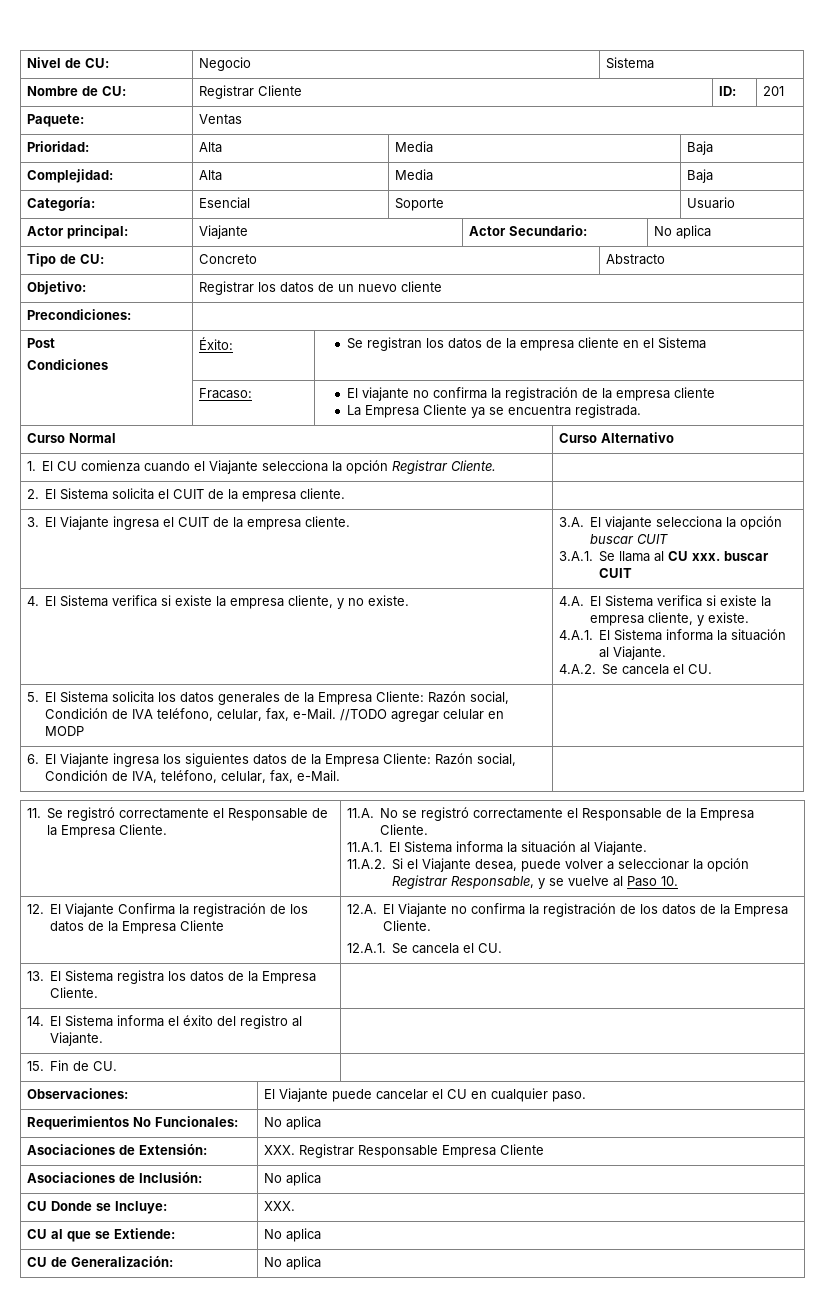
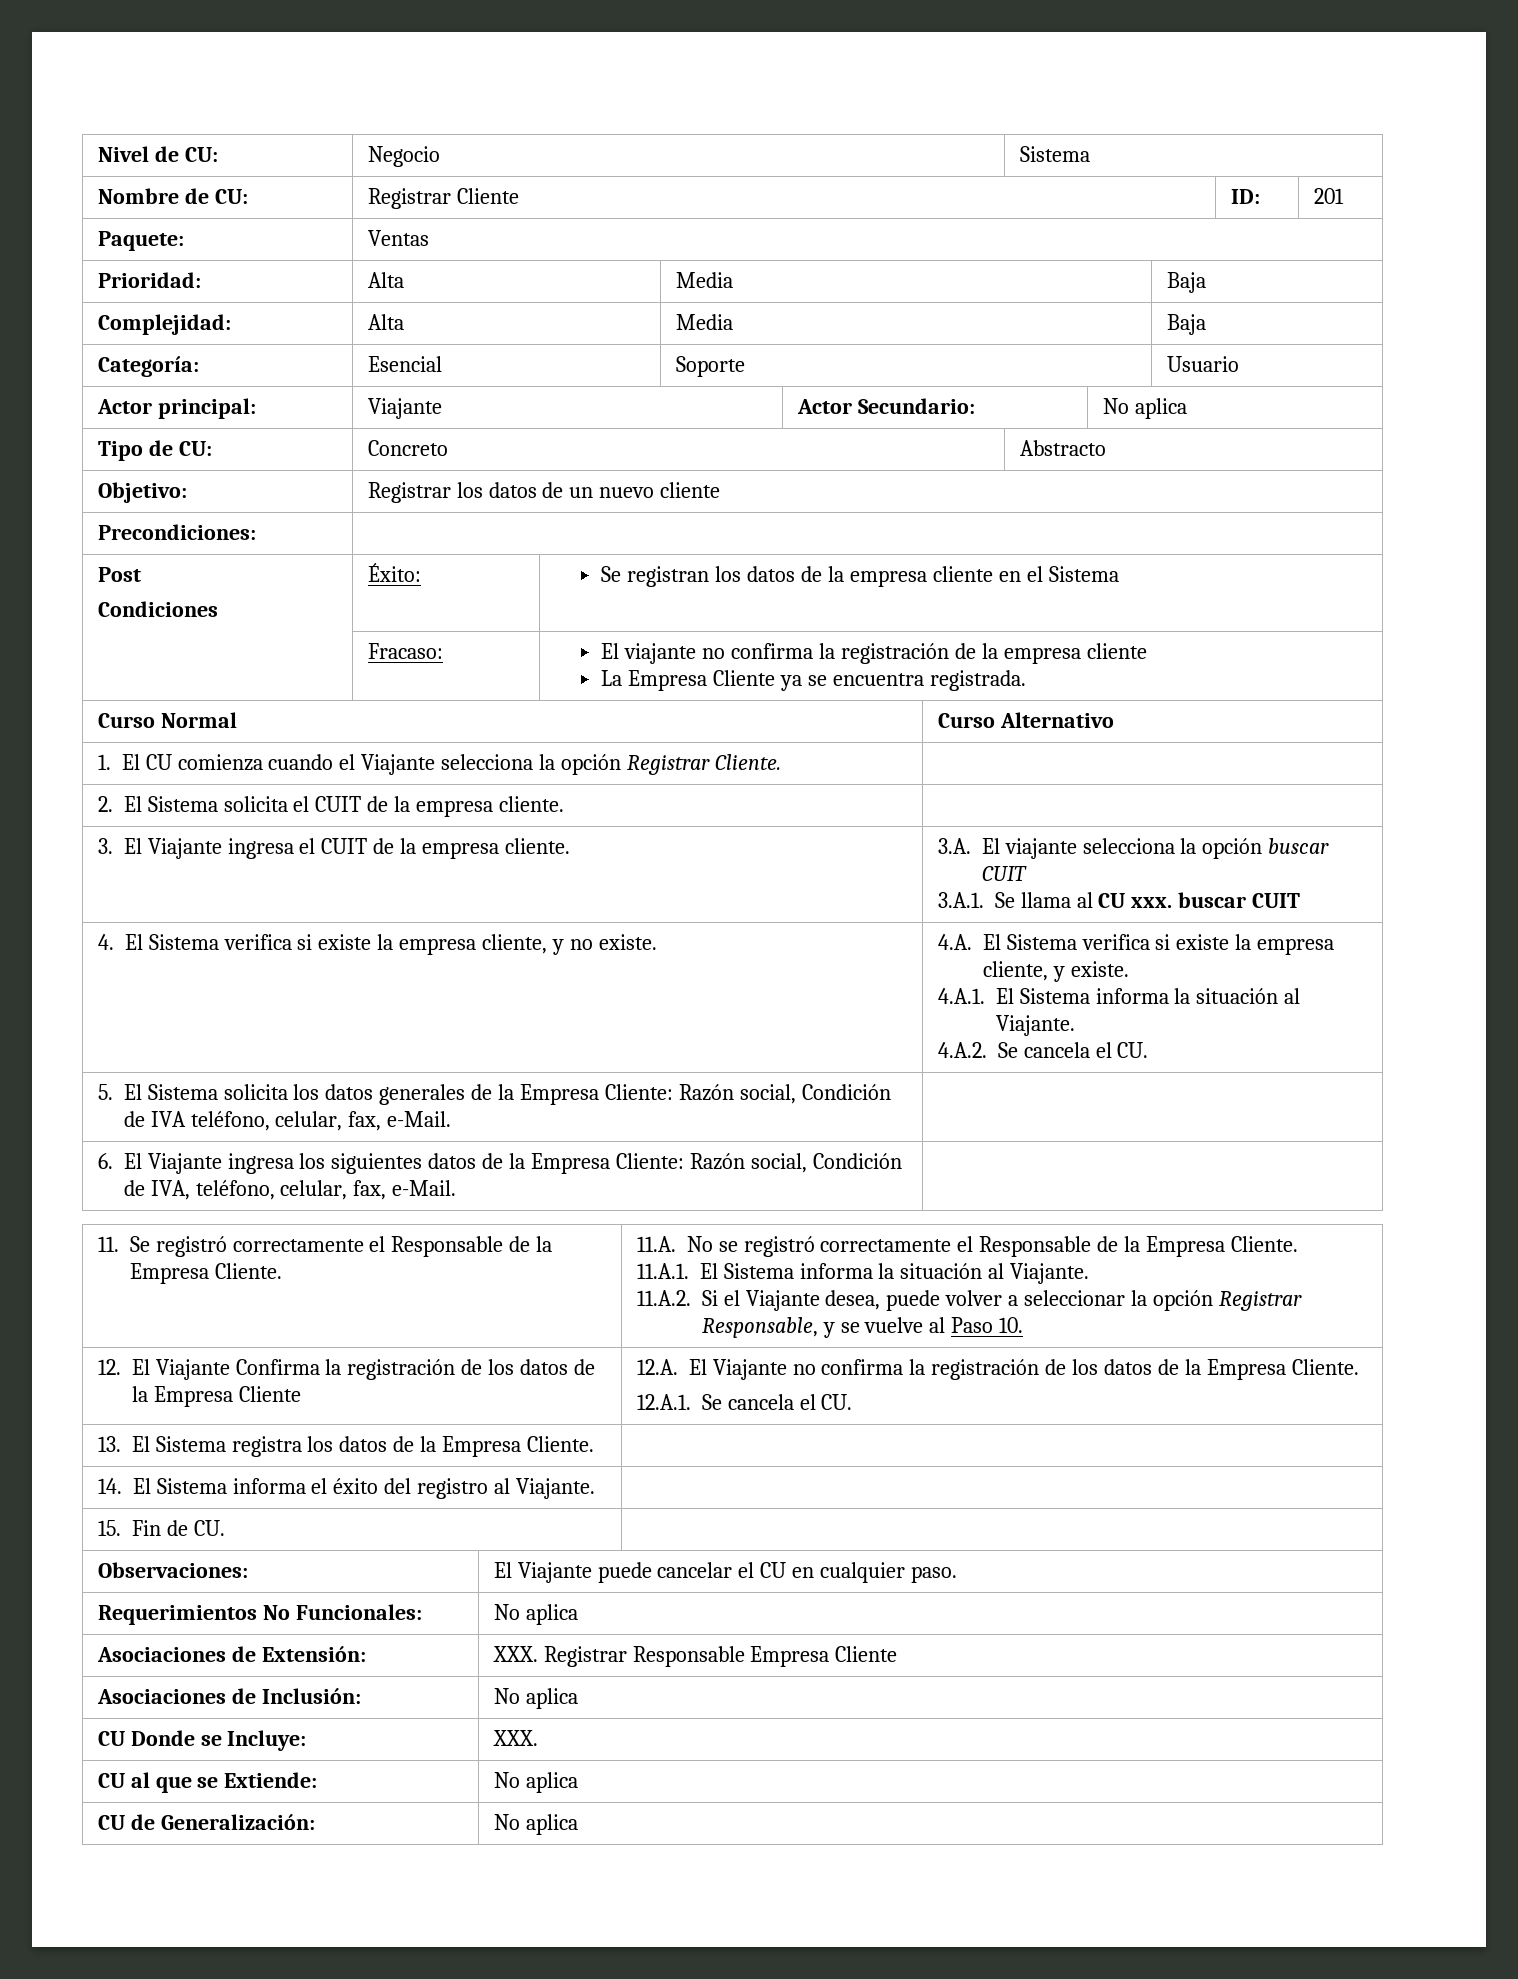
[340,709,505,722] [45,726,85,736] //TODO agregar celular en MODP -> (452, 1119) none

